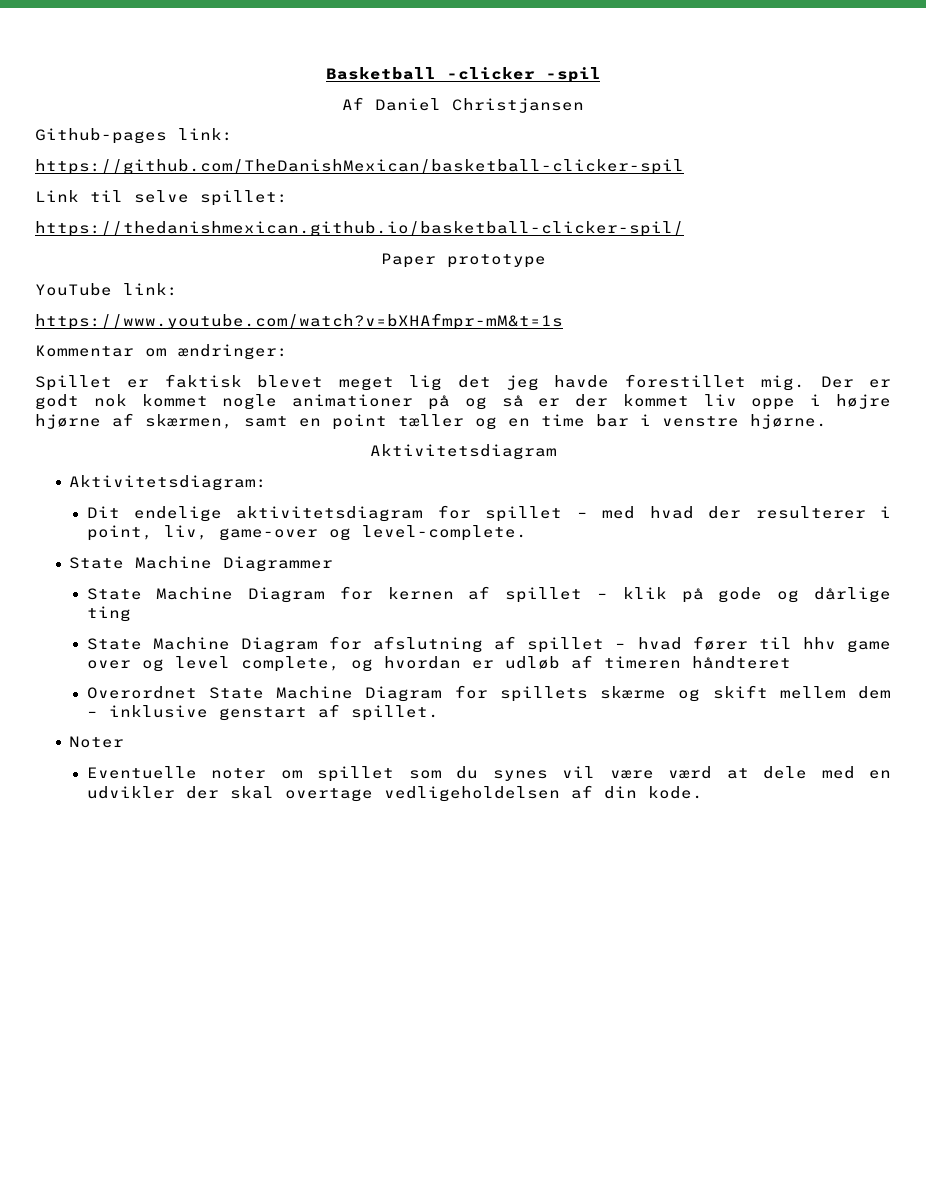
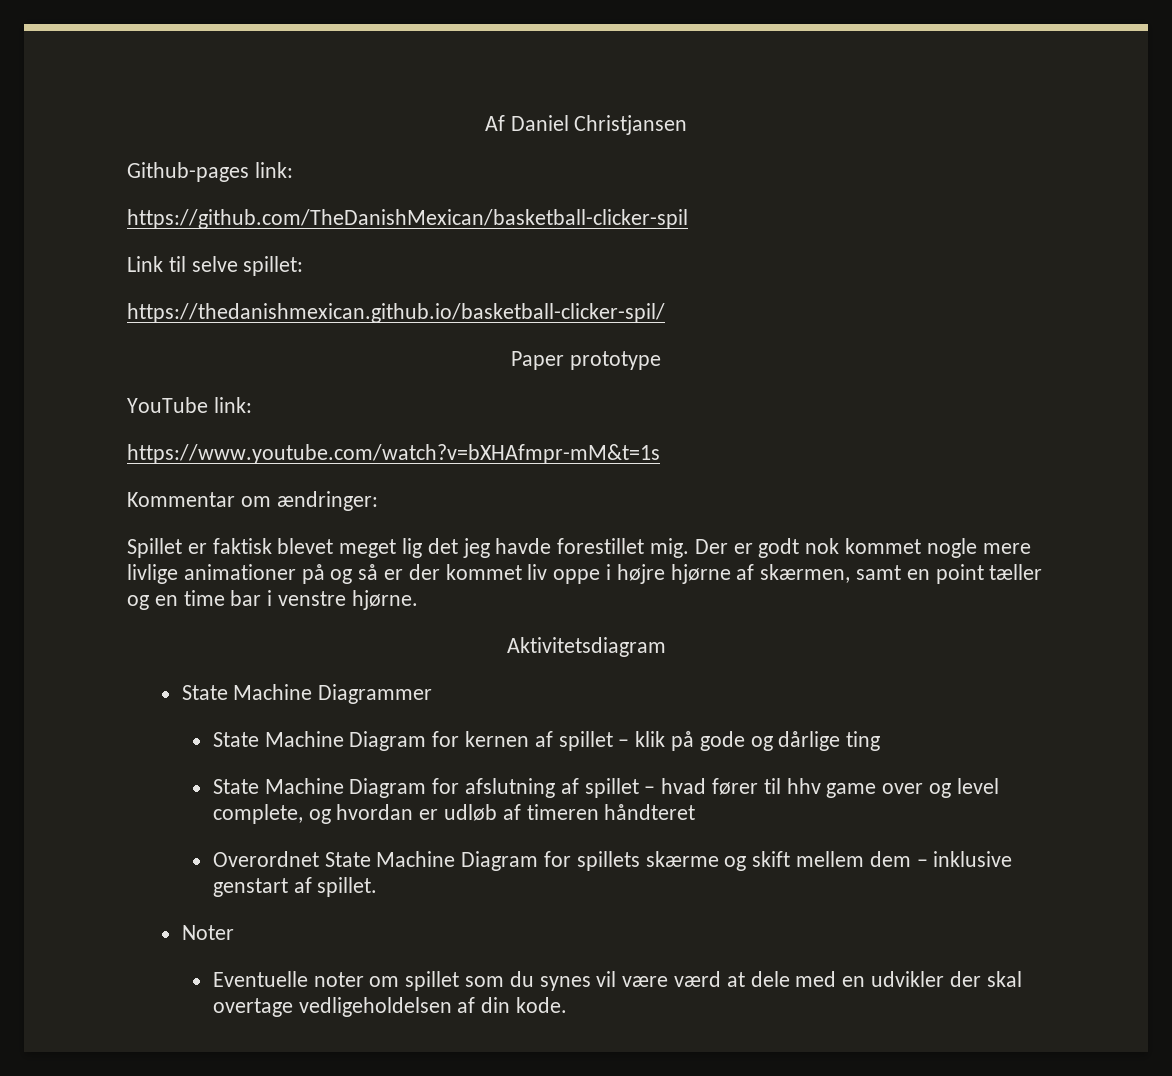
[325,67,601,83] Basketball -clicker -spil // -> (484, 123) none
(278, 402) none -> [982,543,1031,554] [127,564,178,584] mere livlige
[69,475,268,491] [86,505,892,522] [86,525,527,541] // Aktivitetsdiagram: // Dit endelige aktivitetsdiagram for spillet – med hvad der resulterer i point, liv, game-over og level-complete. -> (666, 647) none

